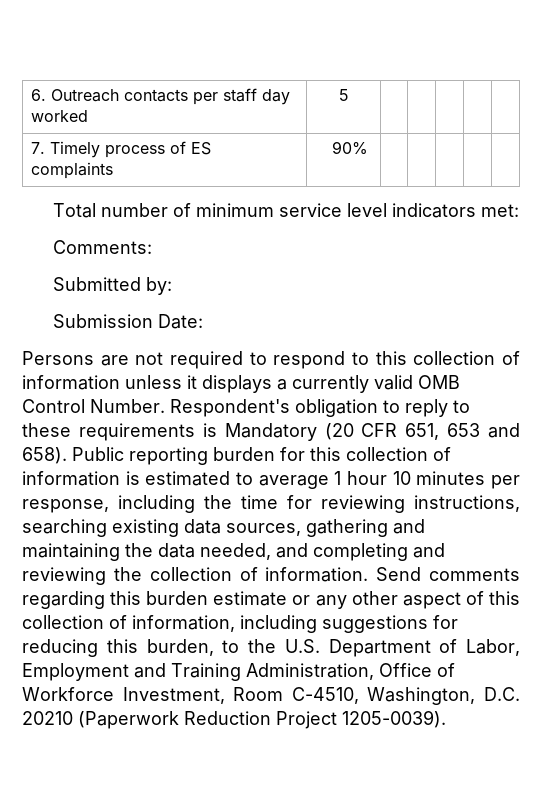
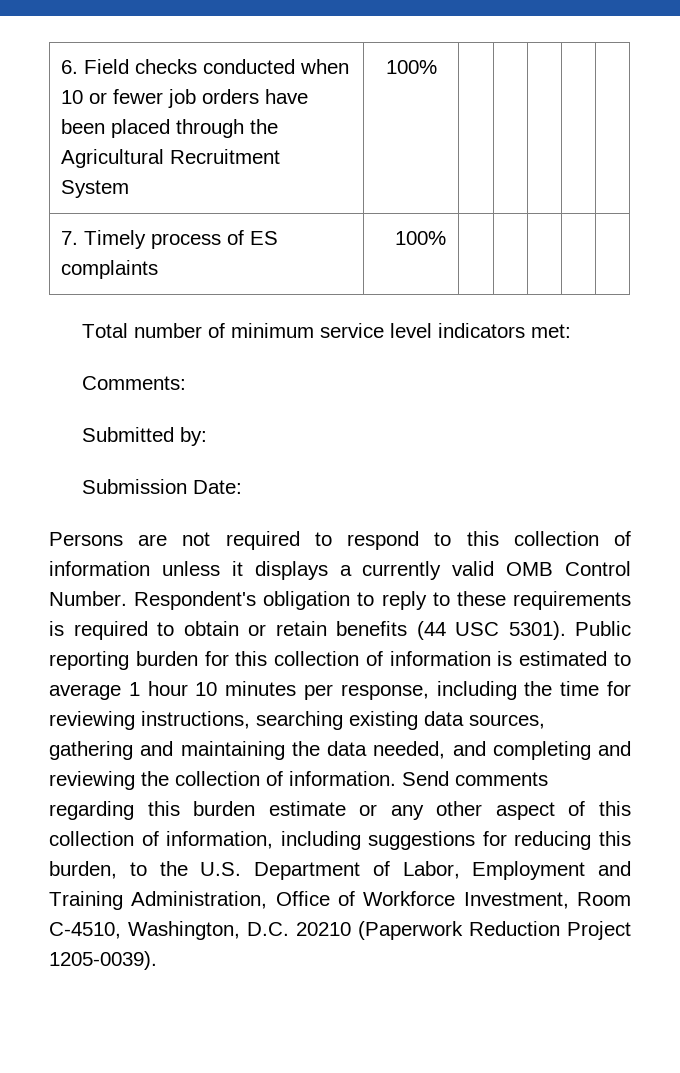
[51,88,291,105] [31,110,89,122] [338,89,349,101] Outreach contacts per staff day worked | 5 -> [83,59,349,74] [60,89,308,108] [60,119,278,138] [60,149,280,168] [60,180,129,198] [385,60,437,74] Field checks conducted when 10 or fewer job orders have been placed through the Agricultural Recruitment System | 100%
[332,141,369,155] 90% -> [394,231,446,245] 100%
[224,423,520,441] [22,447,67,464] Mandatory (20 CFR 651, 653 and 658). -> [73,621,566,640] required to obtain or retain benefits (44 USC 5301).

